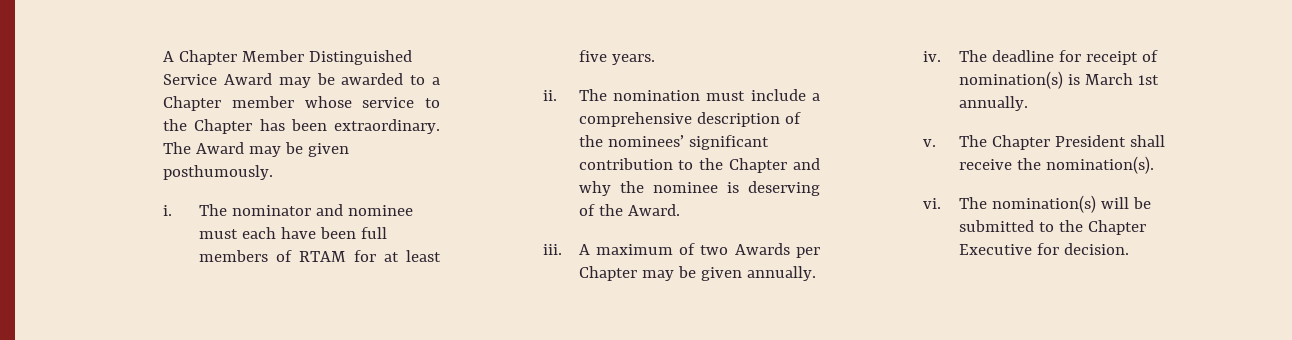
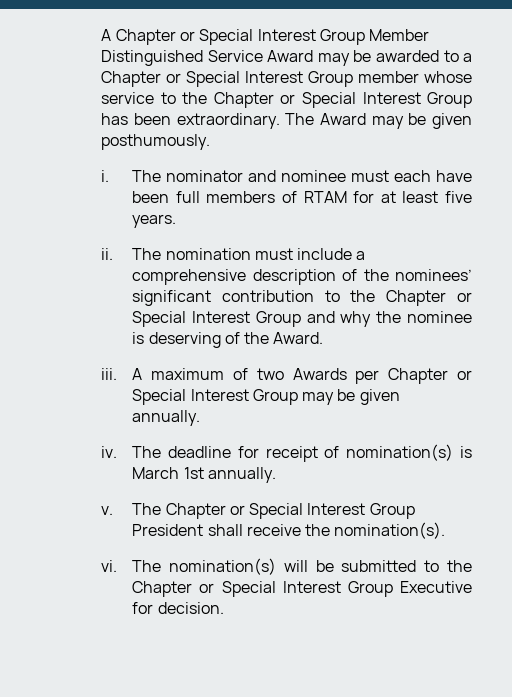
(238, 57) none -> [180,29,366,45] or Special Interest Group
(222, 103) none -> [166,71,354,87] or Special Interest Group
(253, 126) none -> [280,92,472,108] or Special Interest Group
(788, 165) none -> [457,292,472,302] [132,311,301,327] or Special Interest Group
(637, 273) none -> [456,370,472,380] [132,389,298,405] or Special Interest Group
(1050, 142) none -> [229,503,415,519] or Special Interest Group
(1146, 227) none -> [199,581,393,597] or Special Interest Group

